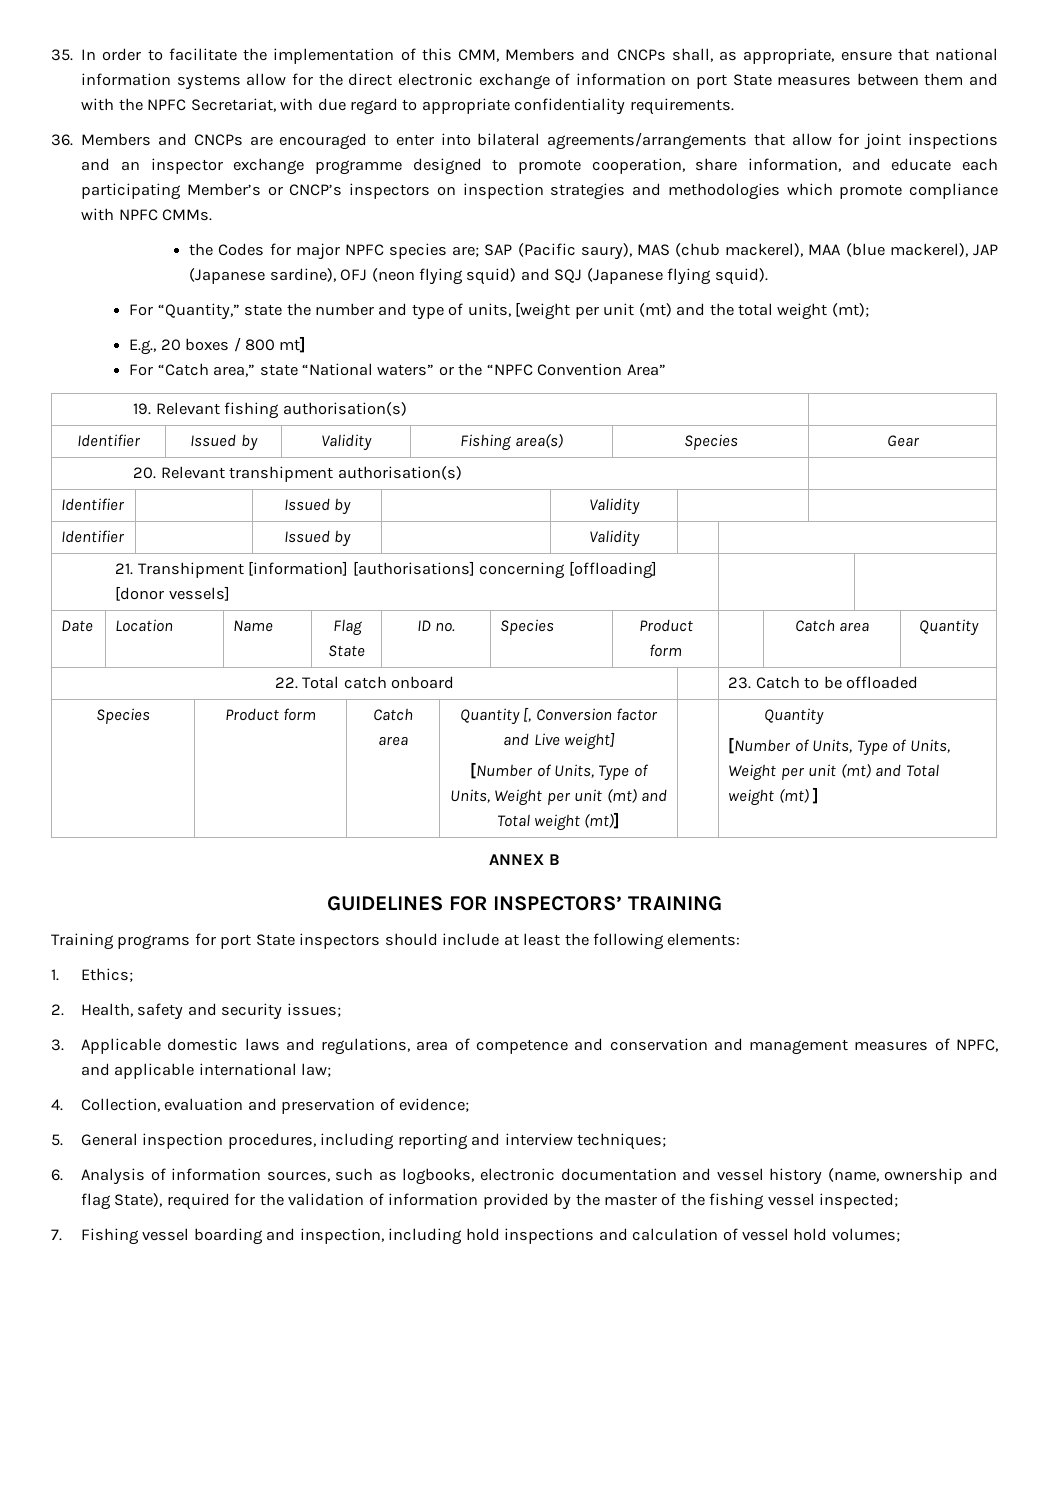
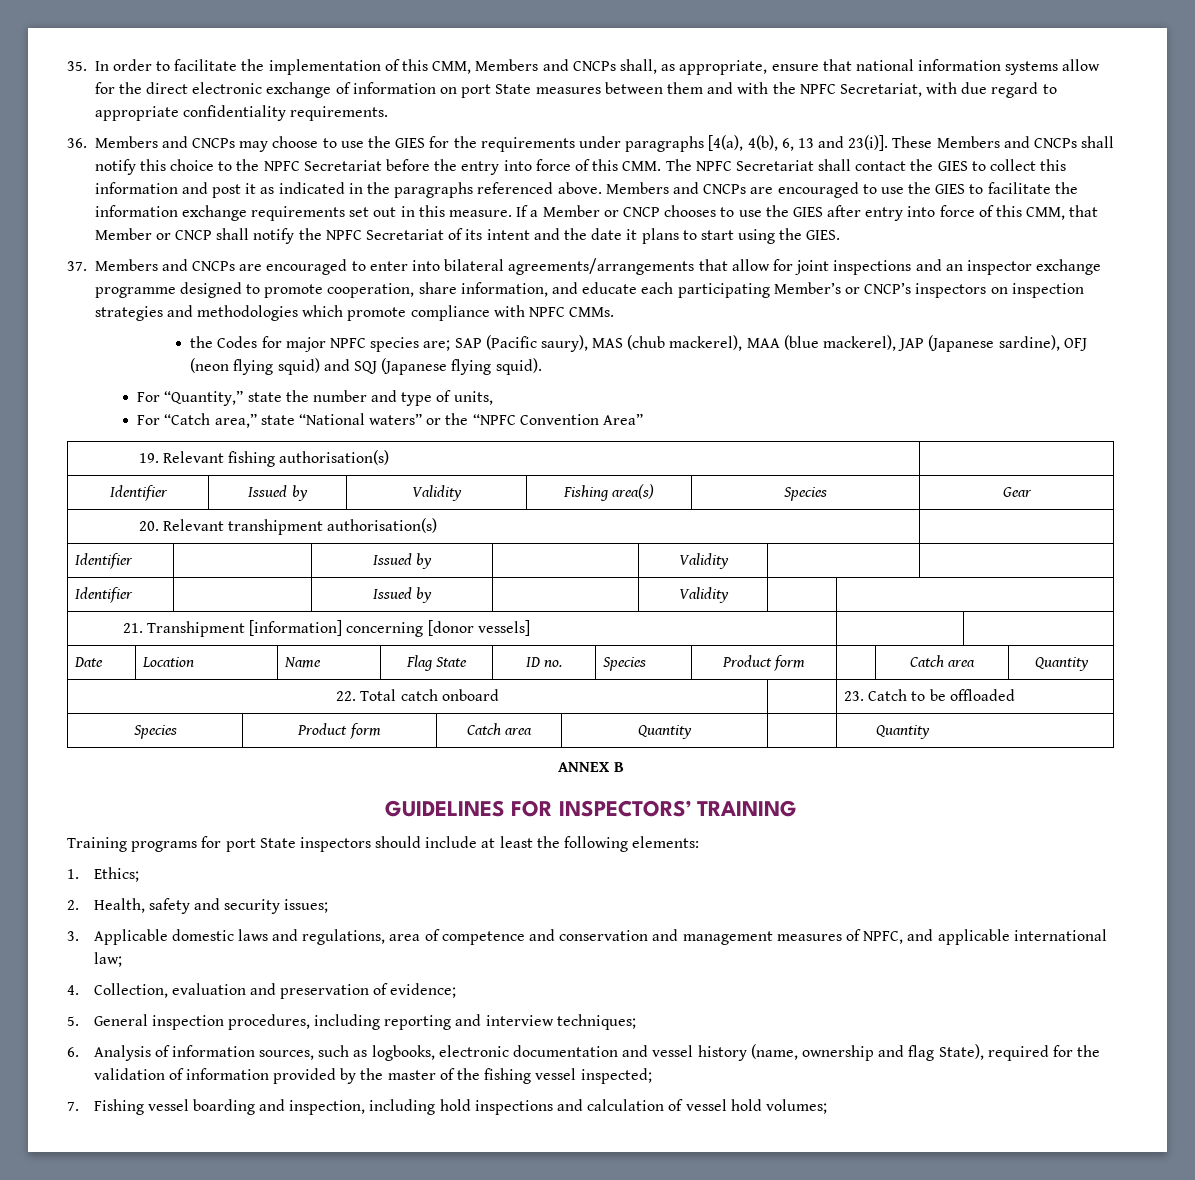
(243, 140) none -> [239,135,1115,152] [94,159,1067,175] [94,182,1078,198] [94,205,1099,221] [94,228,841,244] [67,259,236,271] may choose to use the GIES for the requirements under paragraphs [4(a), 4(b), 6, 13 and 23(i)]. These Members and CNCPs shall notify this choice to the NPFC Secretariat before the entry into force of this CMM. The NPFC Secretariat shall contact the GIES to collect this information and post it as indicated in the paragraphs referenced above. Members and CNCPs are encouraged to use the GIES to facilitate the information exchange requirements set out in this measure. If a Member or CNCP chooses to use the GIES after entry into force of this CMM, that Member or CNCP shall notify the NPFC Secretariat of its intent and the date it plans to start using the GIES. // 37. Members and CNCPs
[515,302,869,320] [129,336,307,355] [weight per unit (mt) and the total weight (mt); // E.g., 20 boxes / 800 mt] -> (493, 398) none
[352,561,657,579] [authorisations] concerning [offloading] -> [346,622,424,637] concerning
[523,707,659,722] [503,732,615,750] [470,762,649,781] [449,788,668,806] [496,812,621,831] [764,708,825,725] [728,737,950,756] [728,763,939,781] [728,787,820,806] [, Conversion factor and Live weight] // [Number of Units, Type of Units, Weight per unit (mt) and Total weight (mt)] | | Quantity // [Number of Units, Type of Units, Weight per unit (mt) and Total weight (mt) ] -> [875,725,930,739] | | Quantity

